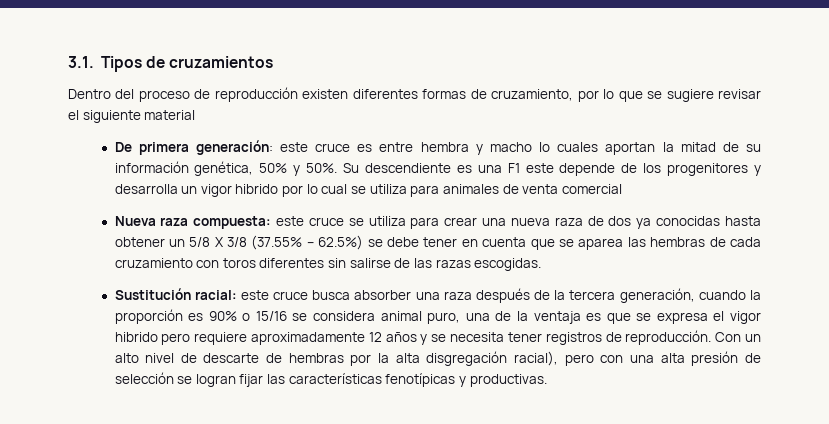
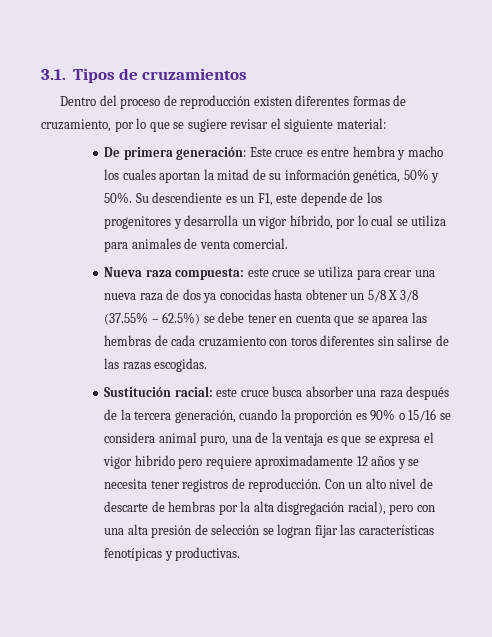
[144,110,196,120] material -> [336,118,386,129] material:
[279,142,308,152] este -> [249,147,272,157] Este
[539,142,551,152] lo -> [104,169,120,180] los
[477,163,520,173] una F1 -> [240,193,273,206] un F1,
[235,184,279,194] hibrido -> [289,215,333,229] híbrido,
[561,184,622,194] comercial -> [233,238,289,249] comercial.

